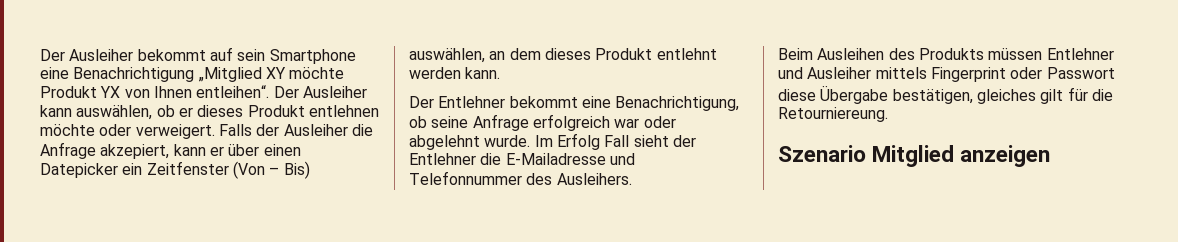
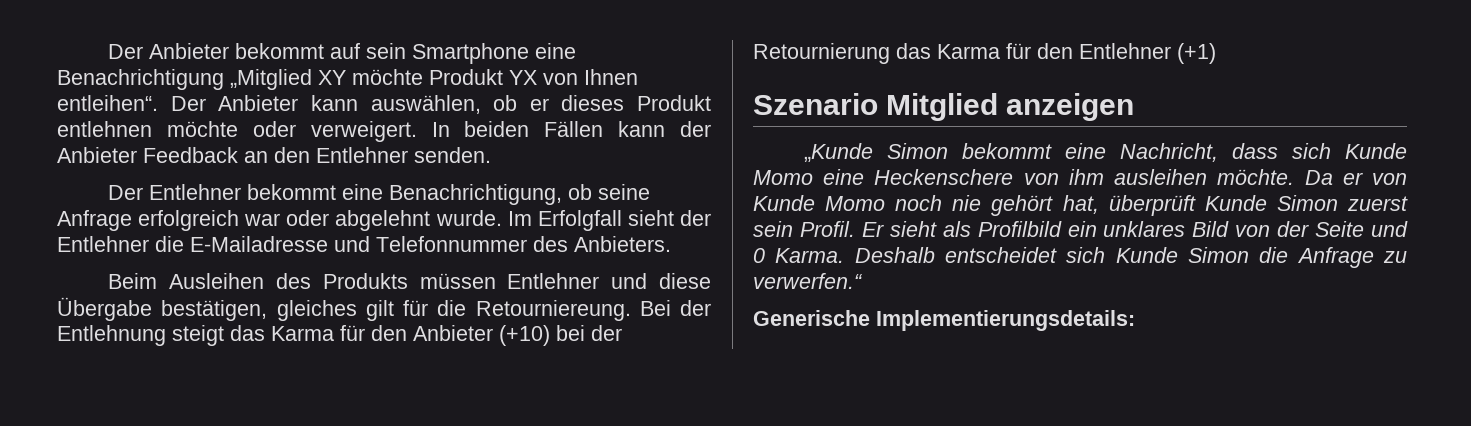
[40,49,134,61] Der Ausleiher -> [108,43,230,59] Der Anbieter
[302,86,367,98] Ausleiher -> [218,95,299,111] Anbieter
[218,124,373,136] [40,142,301,159] [40,161,310,179] [409,48,717,63] [409,67,501,79] Falls der Ausleiher die Anfrage akzepiert, kann er über einen Datepicker ein Zeitfenster (Von – Bis) auswählen, an dem dieses Produkt entlehnt werden kann. -> [431,121,711,137] [57,147,491,163] In beiden Fällen kann der Anbieter Feedback an den Entlehner senden.
[556,133,630,150] Erfolg Fall -> [537,210,622,231] Erfolgfall
[556,173,632,185] Ausleihers. -> [574,236,671,252] Anbieters.
[807,67,1115,82] Ausleiher mittels Fingerprint oder Passwort -> (648, 281) none
[778,145,1051,167] // Szenario Mitglied anzeigen -> [639,300,711,316] [57,325,622,346] [753,43,1216,64] [753,93,1135,121] [804,143,1407,162] [753,169,1407,185] [753,195,1408,216] [753,221,1408,237] [753,247,1407,268] [753,273,863,289] [753,310,1135,331] Bei der Entlehnung steigt das Karma für den Anbieter (+10) bei der Retournierung das Karma für den Entlehner (+1) // Szenario Mitglied anzeigen // „Kunde Simon bekommt eine Nachricht, dass sich Kunde Momo eine Heckenschere von ihm ausleihen möchte. Da er von Kunde Momo noch nie gehört hat, überprüft Kunde Simon zuerst sein Profil. Er sieht als Profilbild ein unklares Bild von der Seite und 0 Karma. Deshalb entscheidet sich Kunde Simon die Anfrage zu verwerfen.“ // Generische Implementierungsdetails:

